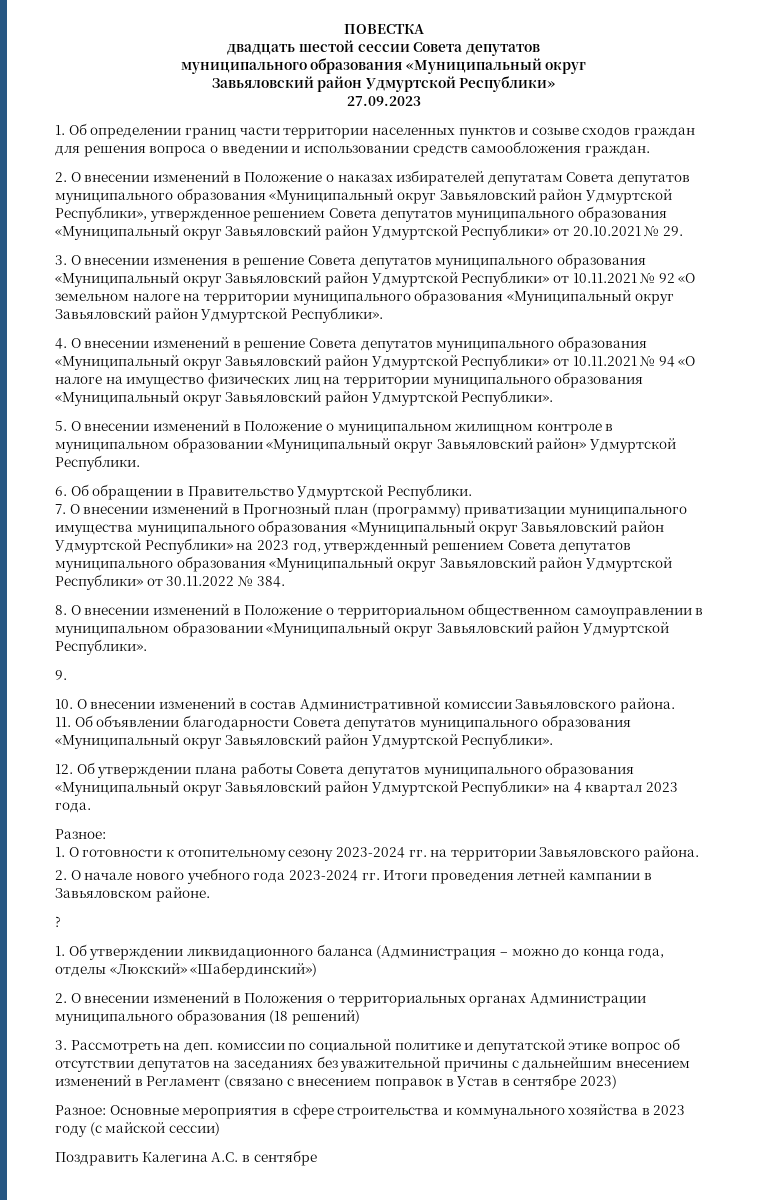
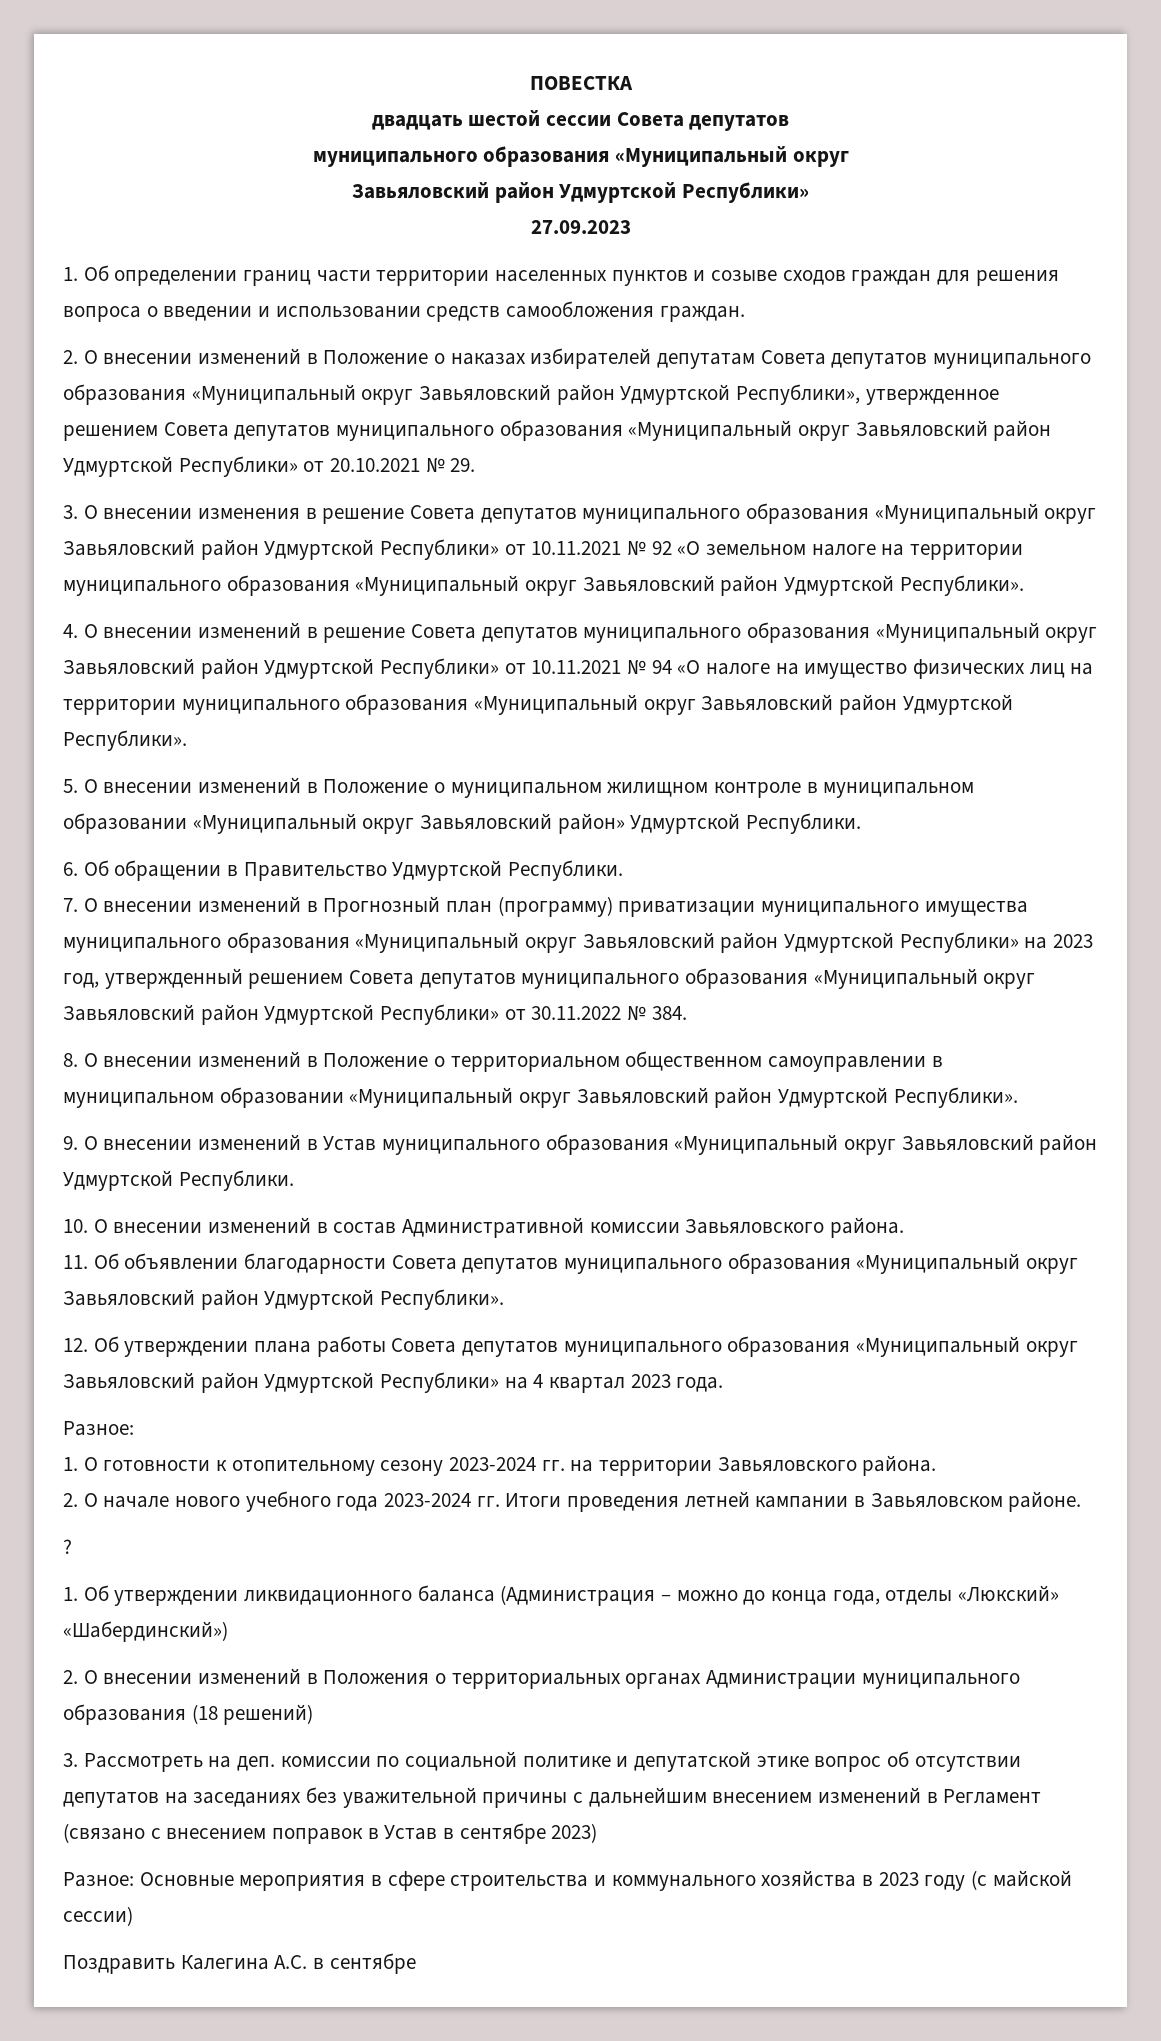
(67, 675) none -> [83,1134,1098,1155] [63,1170,294,1191] О внесении изменений в Устав муниципального образования «Муниципальный округ Завьяловский район Удмуртской Республики.

